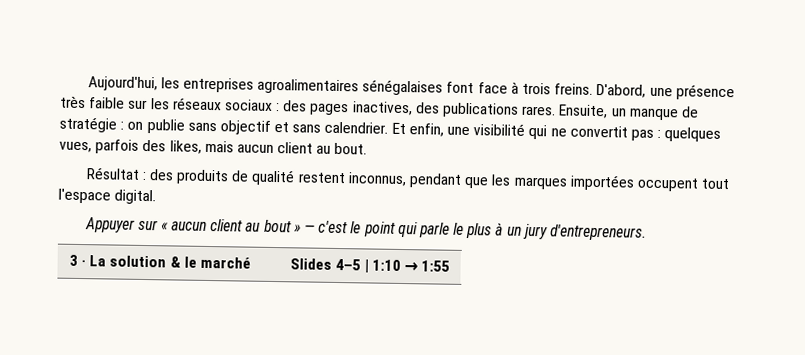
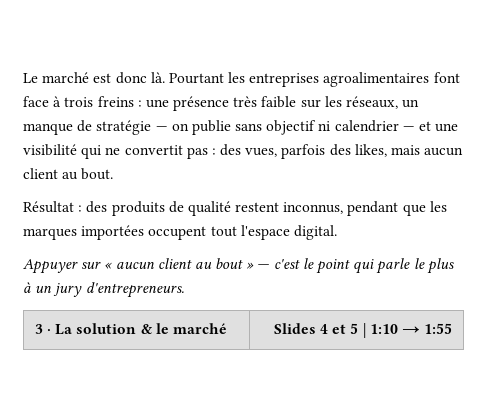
[87,76,158,92] Aujourd'hui, -> [23,72,224,84] Le marché est donc là. Pourtant
[362,79,444,96] sénégalaises -> (430, 79) none
[554,83,647,98] freins. D'abord, -> [97,96,142,107] freins :
[172,97,609,119] réseaux sociaux : des pages inactives, des publications rares. Ensuite, -> [346,96,399,109] réseaux,
[120,121,125,130] : -> [155,126,168,131] —
[274,121,444,137] et sans calendrier. Et enfin, -> [318,120,432,132] ni calendrier — et
[664,127,722,142] quelques -> [220,144,242,156] des
[335,258,362,271] 4–5 -> [320,323,359,334] 4 et 5

